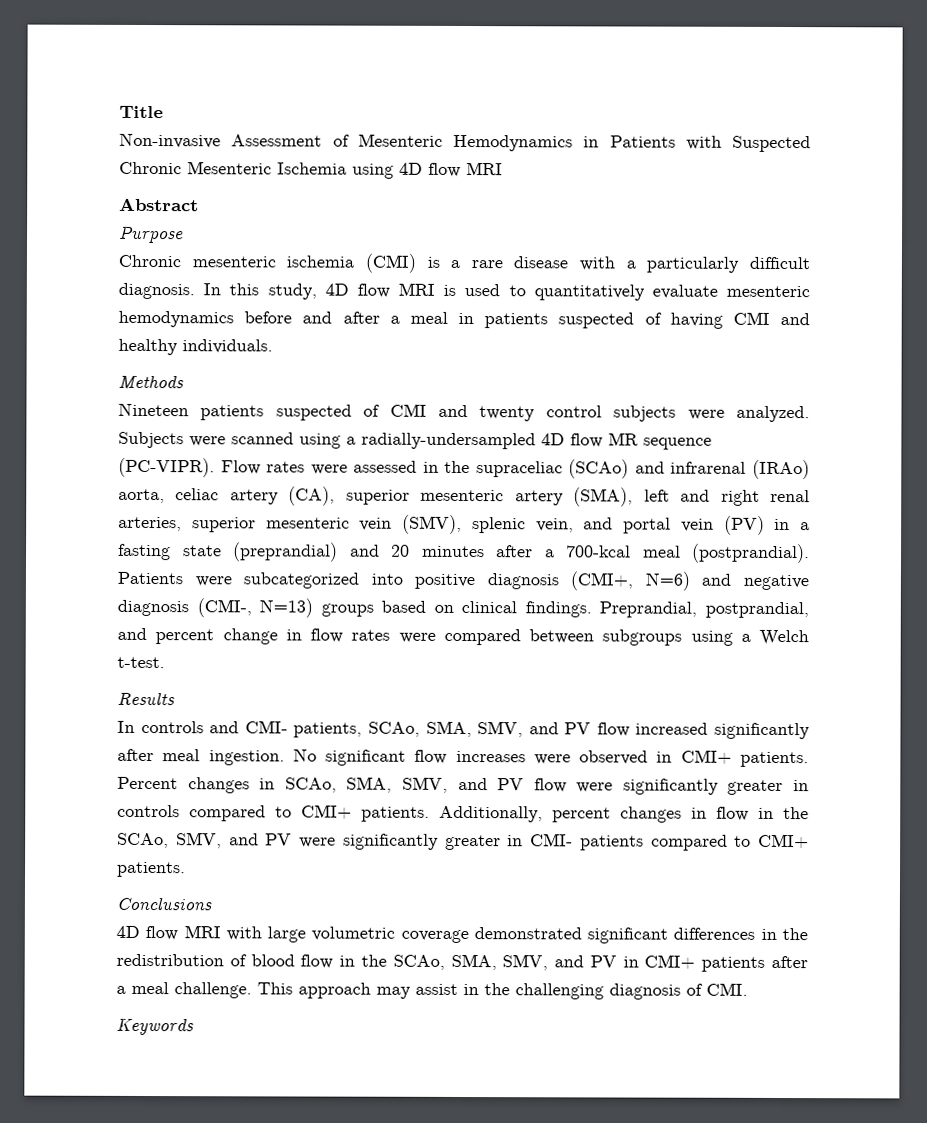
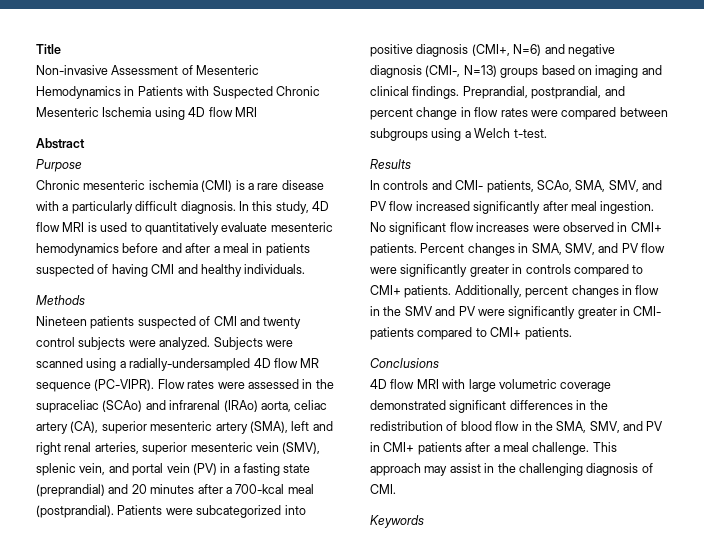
(454, 608) none -> [595,65,662,78] imaging and
[284,777,337,793] SCAo, -> (529, 248) none
[117,832,222,849] SCAo, SMV, -> [404,306,433,316] SMV
[392,954,445,970] SCAo, -> (553, 426) none

